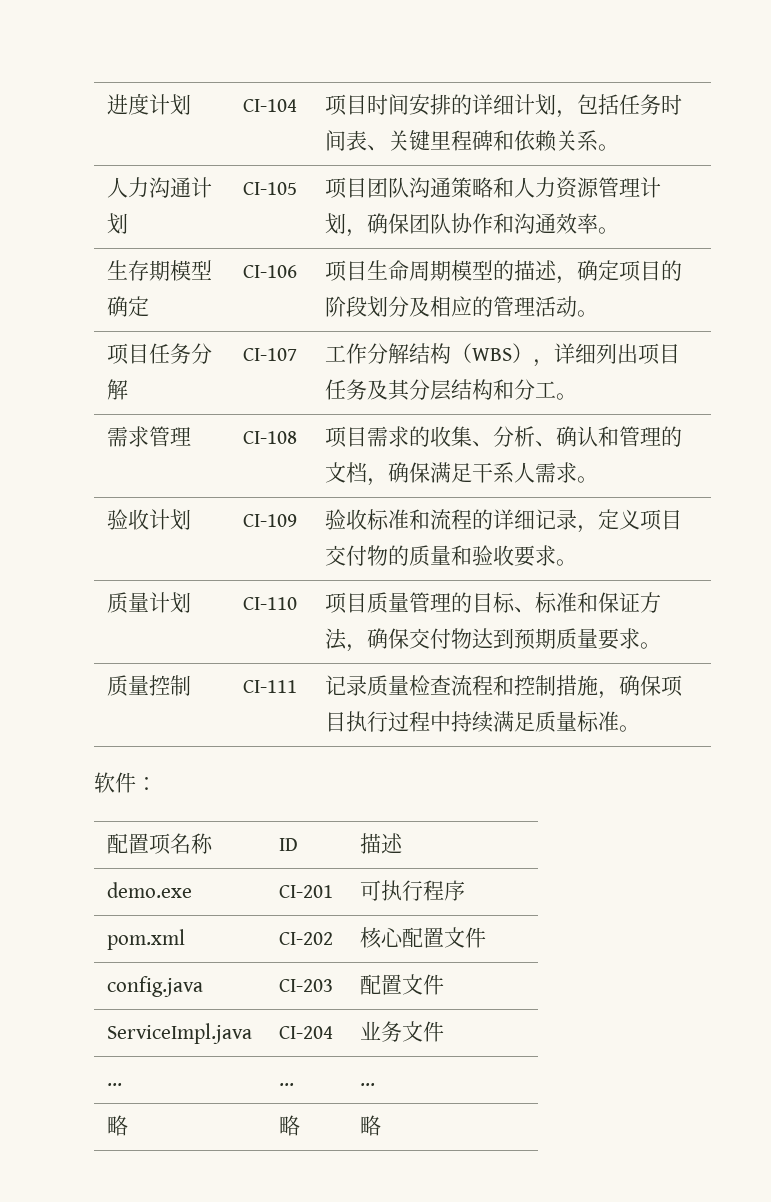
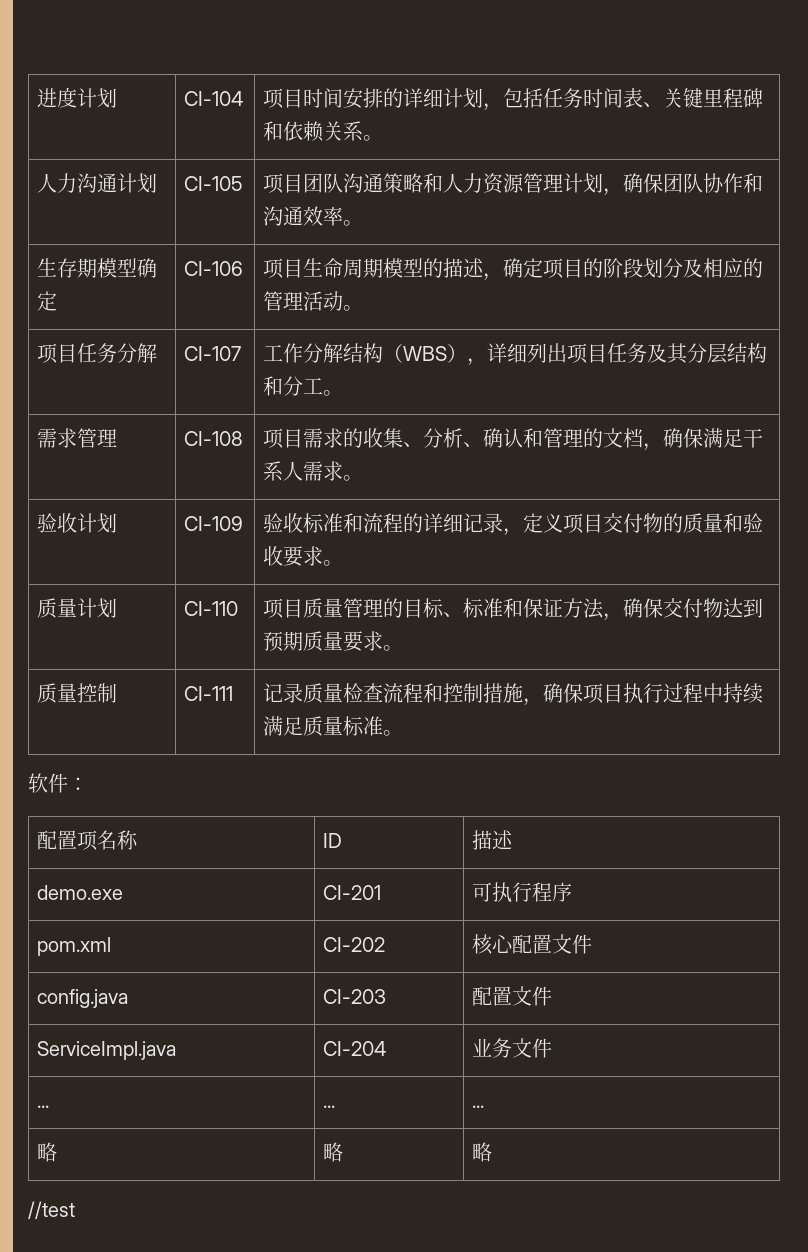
(382, 1125) none -> [28,1201,75,1219] // //test

